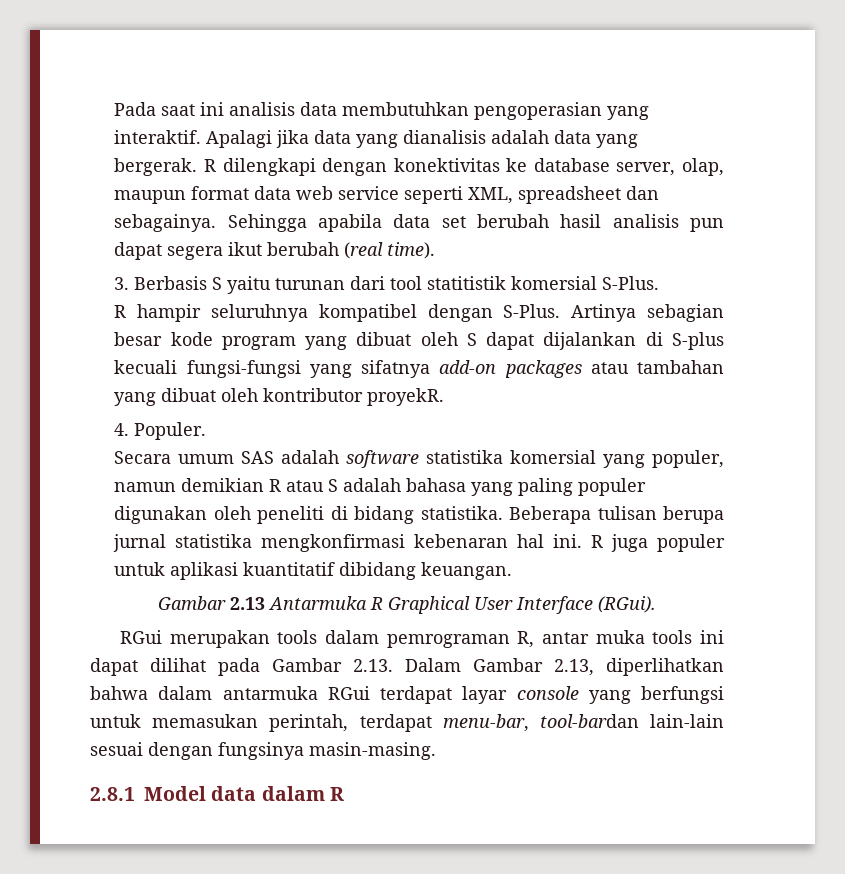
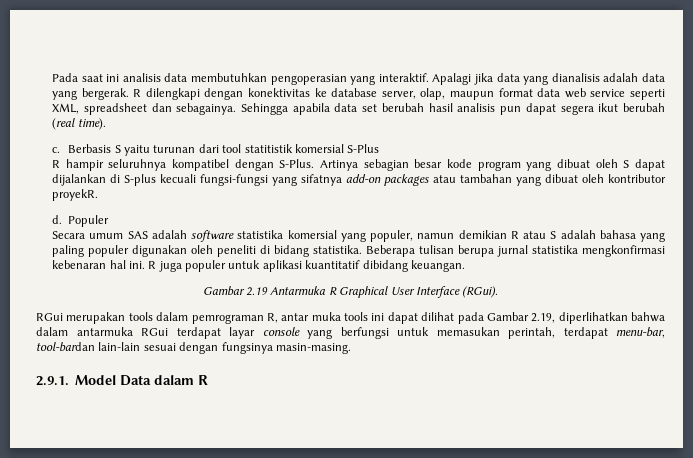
[114,277,130,290] 3. -> [52,147,61,153] c.
[602,276,660,290] S-Plus. -> [347,144,380,153] S-Plus
[114,422,207,440] 4. Populer. -> [52,215,110,227] d. Populer
[230,597,265,610] 2.13 -> [246,287,269,296] 2.19
[353,658,594,676] 2.13. Dalam Gambar 2.13, -> [531,313,556,323] 2.19,
[90,786,257,801] 2.8.1 Model data -> [36,375,152,386] 2.9.1. Model Data

